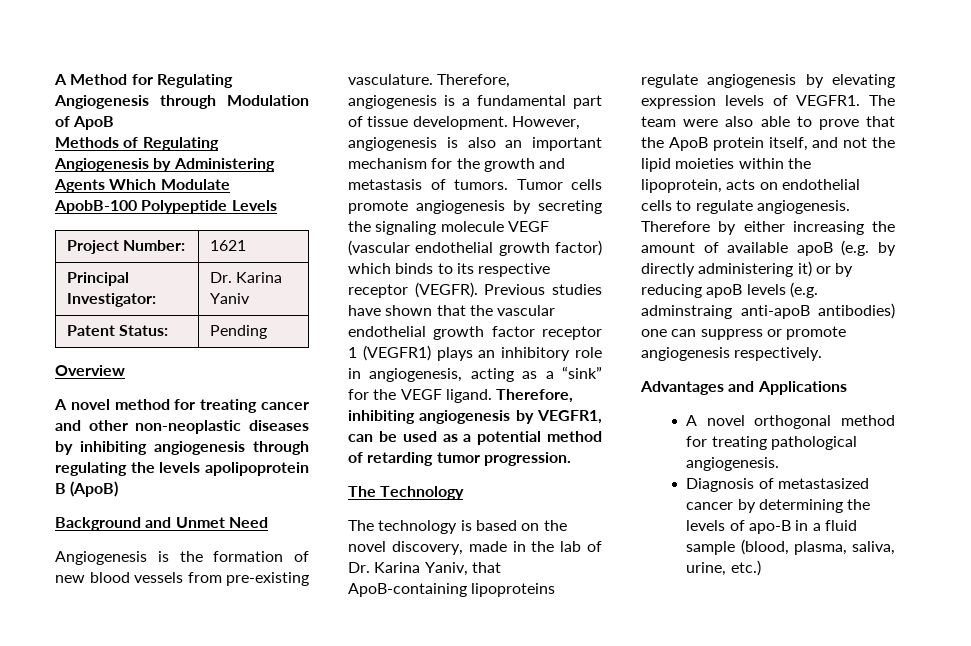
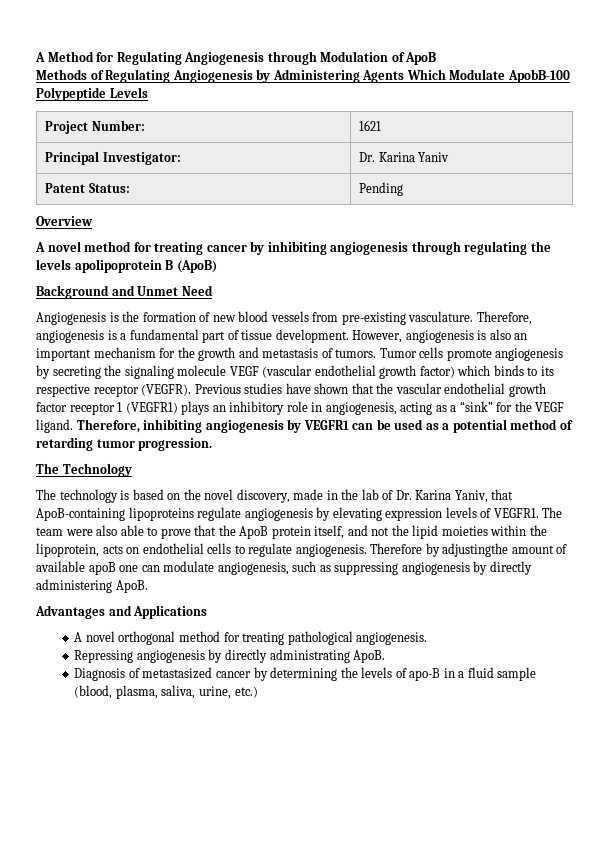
[55,420,309,434] and other non-neoplastic diseases -> (247, 248) none
[537,410,602,424] VEGFR1, -> [303,420,349,430] VEGFR1
[743,221,895,235] either increasing the -> [442,543,509,557] adjustingthe
[841,240,896,256] [641,261,854,277] [641,282,818,298] [641,303,895,319] [641,326,847,340] [641,347,823,361] (e.g. by directly administering it) or by reducing apoB levels (e.g. adminstraing anti-apoB antibodies) one can suppress or promote angiogenesis respectively. -> [119,561,532,575] [36,579,148,593] one can modulate angiogenesis, such as suppressing angiogenesis by directly administering ApoB.
(780, 464) none -> [74,649,386,663] // Repressing angiogenesis by directly administrating ApoB.

